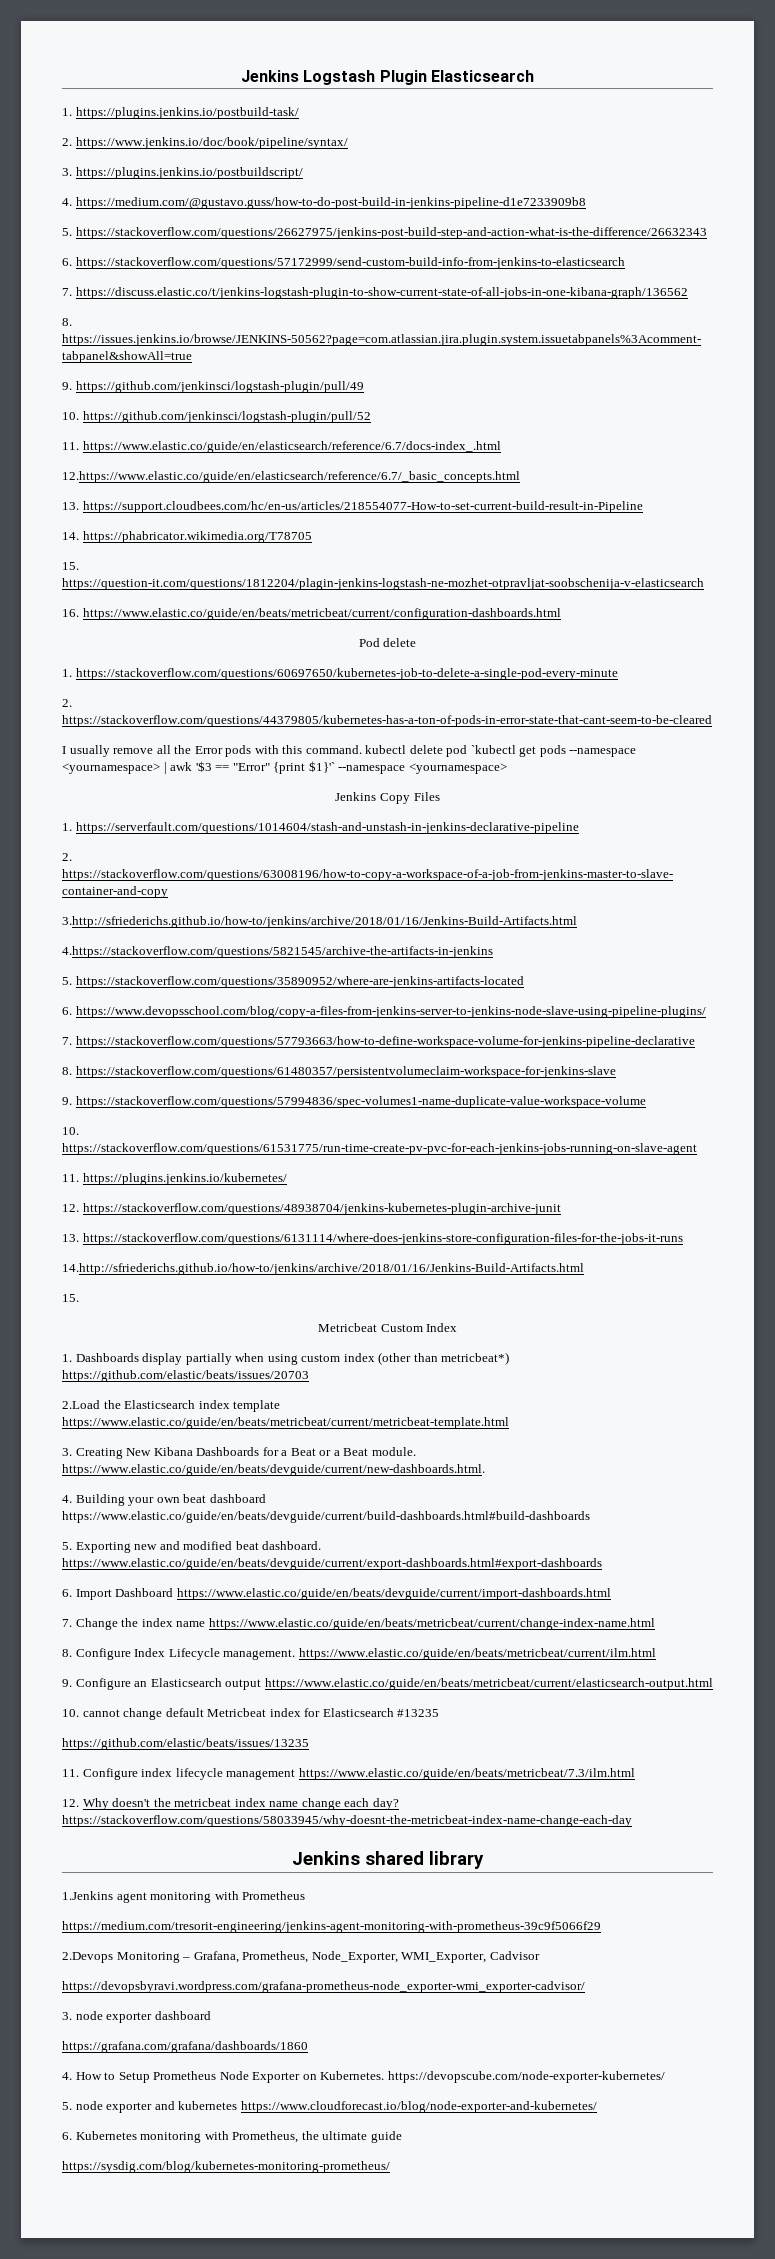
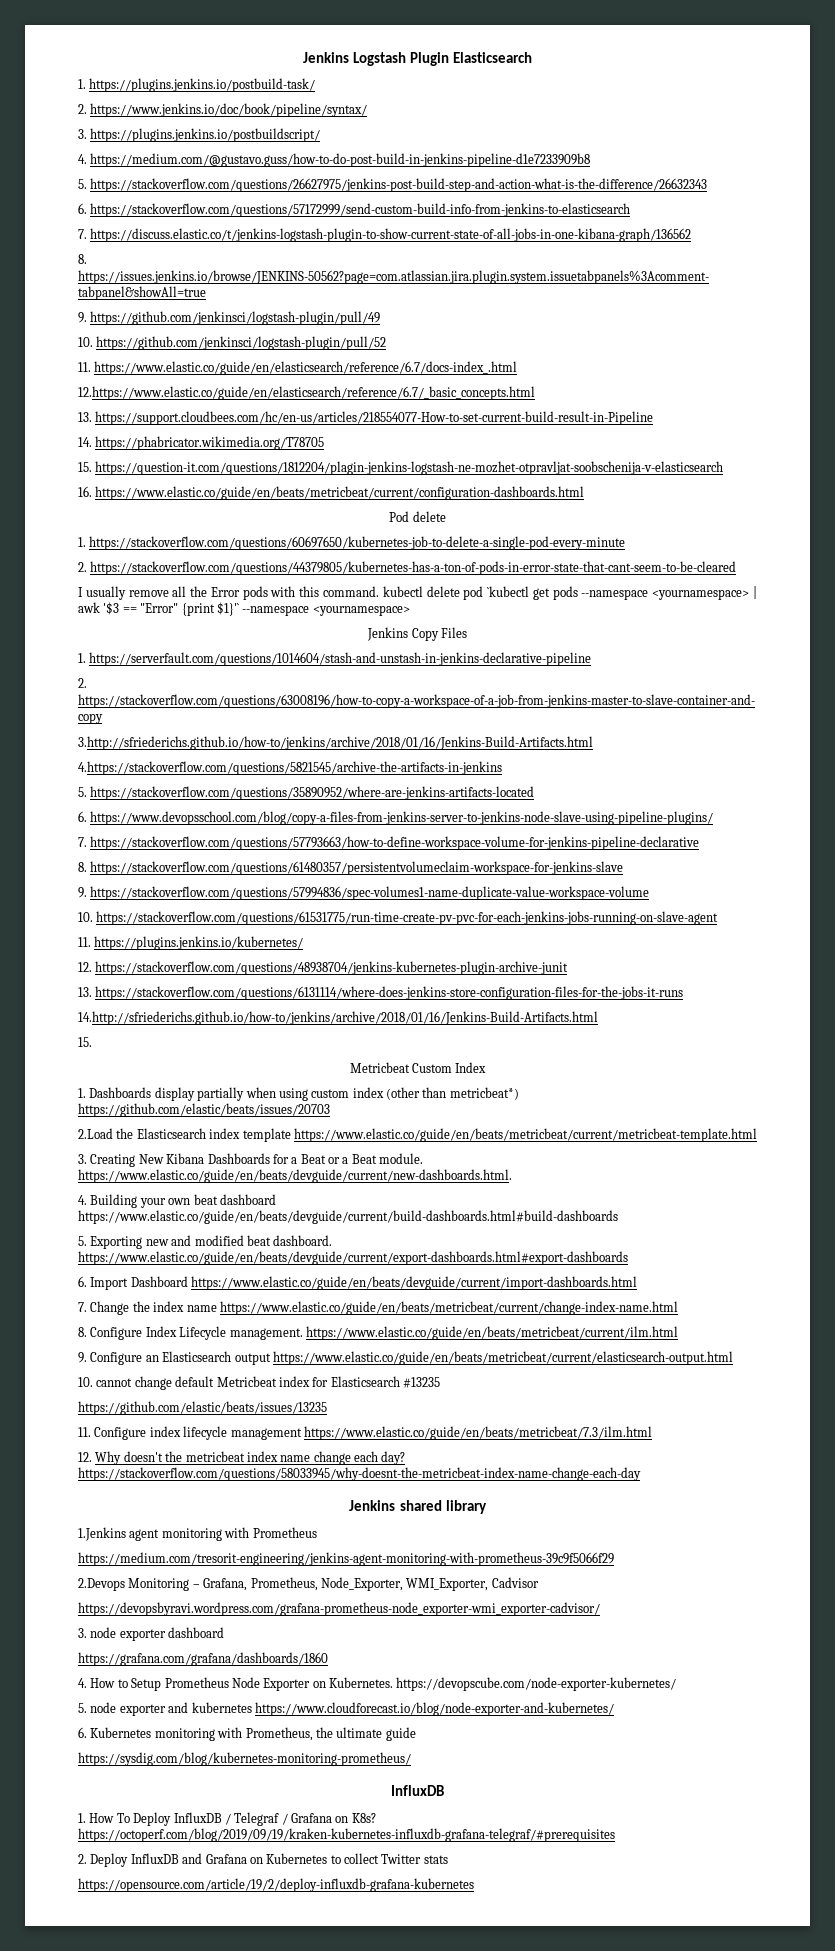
(390, 2167) none -> [391,1785,444,1796] [78,1812,376,1826] [78,1828,615,1842] [78,1853,448,1867] [78,1878,474,1892] // InfluxDB // 1. How To Deploy InfluxDB / Telegraf / Grafana on K8s? https://octoperf.com/blog/2019/09/19/kraken-kubernetes-influxdb-grafana-telegraf/#prerequisites // 2. Deploy InfluxDB and Grafana on Kubernetes to collect Twitter stats // https://opensource.com/article/19/2/deploy-influxdb-grafana-kubernetes

